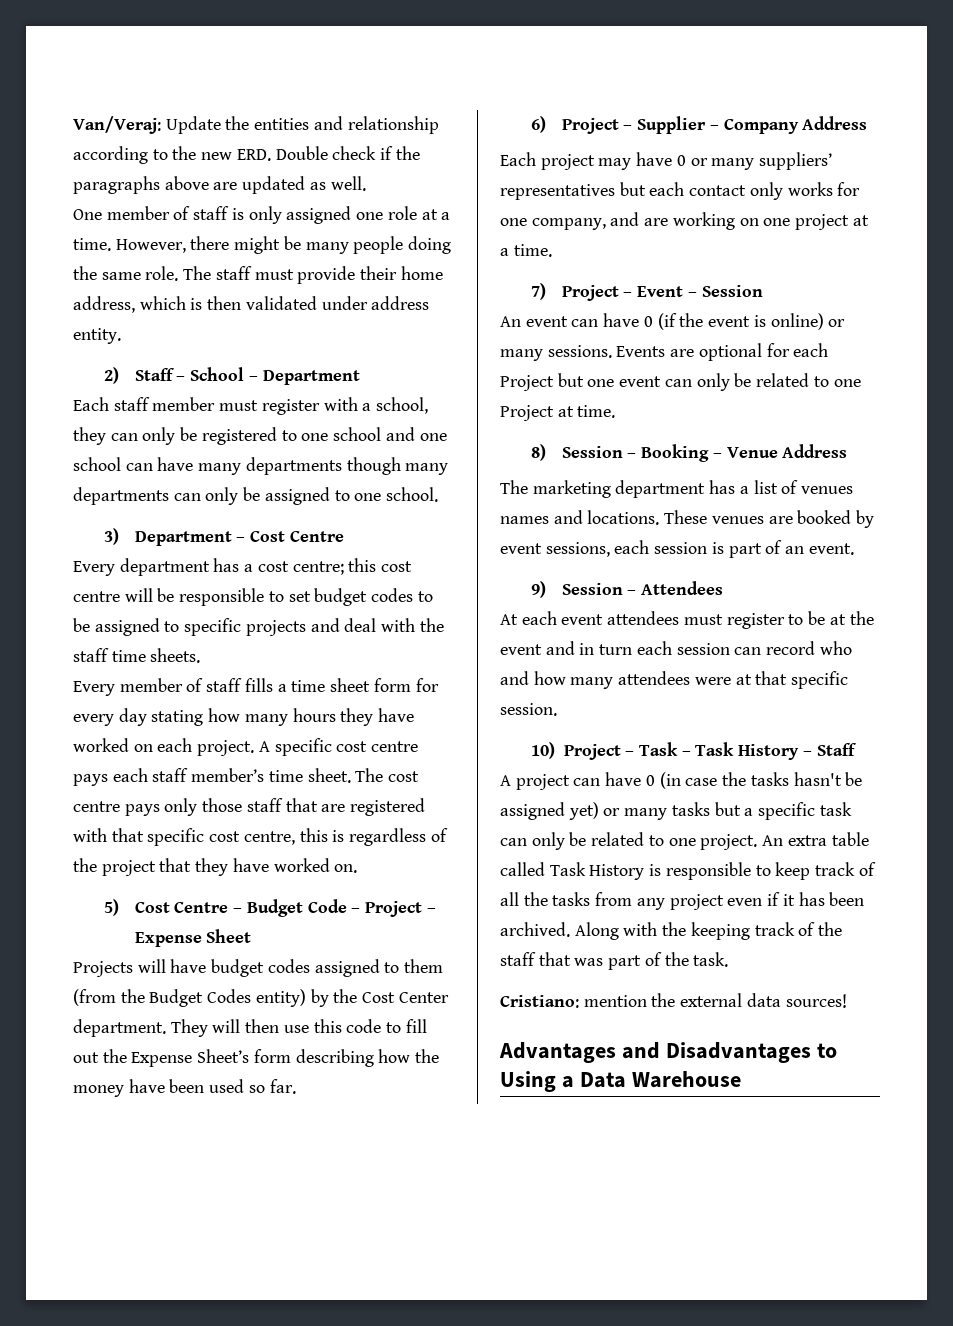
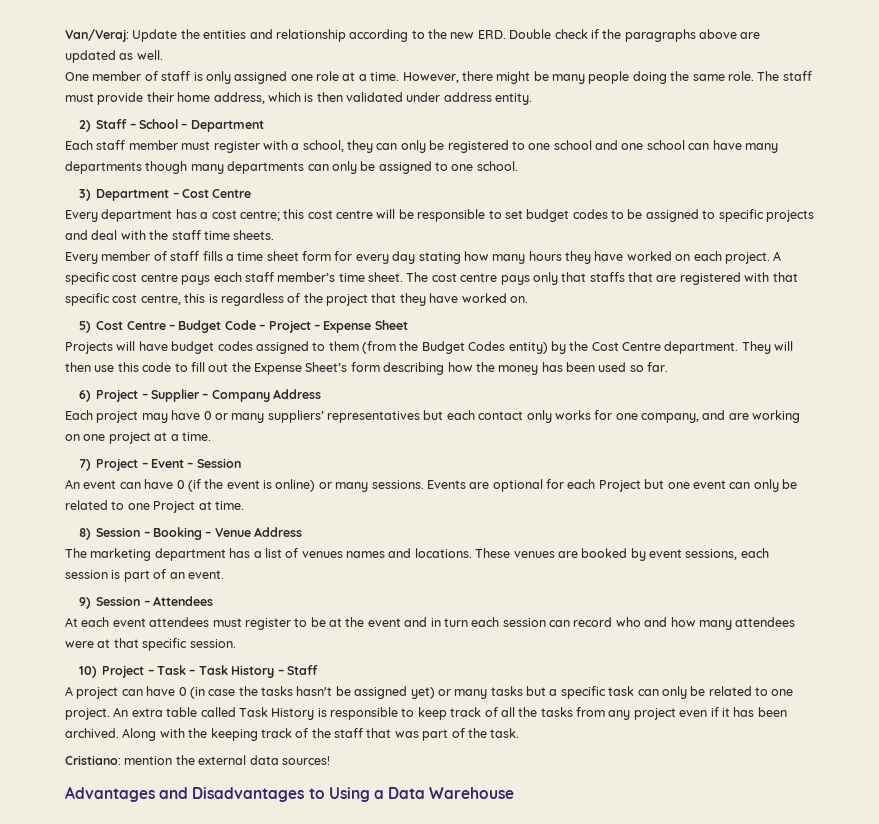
[202,798,283,812] those staff -> [561,272,625,282] that staffs
[398,992,449,1003] Center -> [622,342,661,351] Centre
[128,1079,165,1093] have -> [541,362,563,372] has

